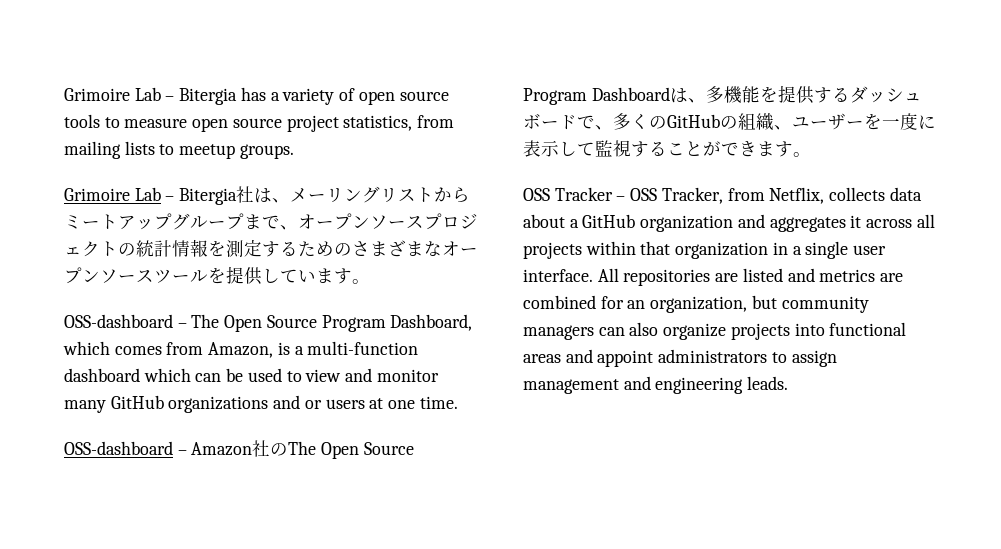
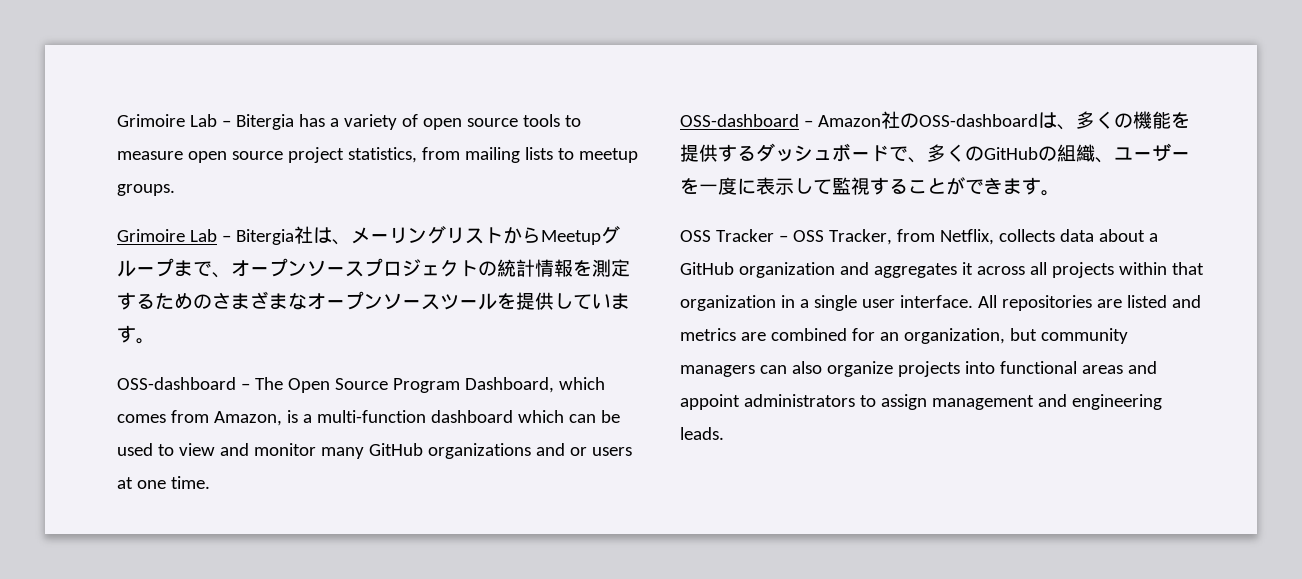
[64,213,172,230] ミートアップ -> [540,230,601,245] Meetup
[288,441,414,459] [523,86,724,105] The Open Source Program Dashboardは、多 -> [918,111,1133,130] OSS-dashboardは、多くの

